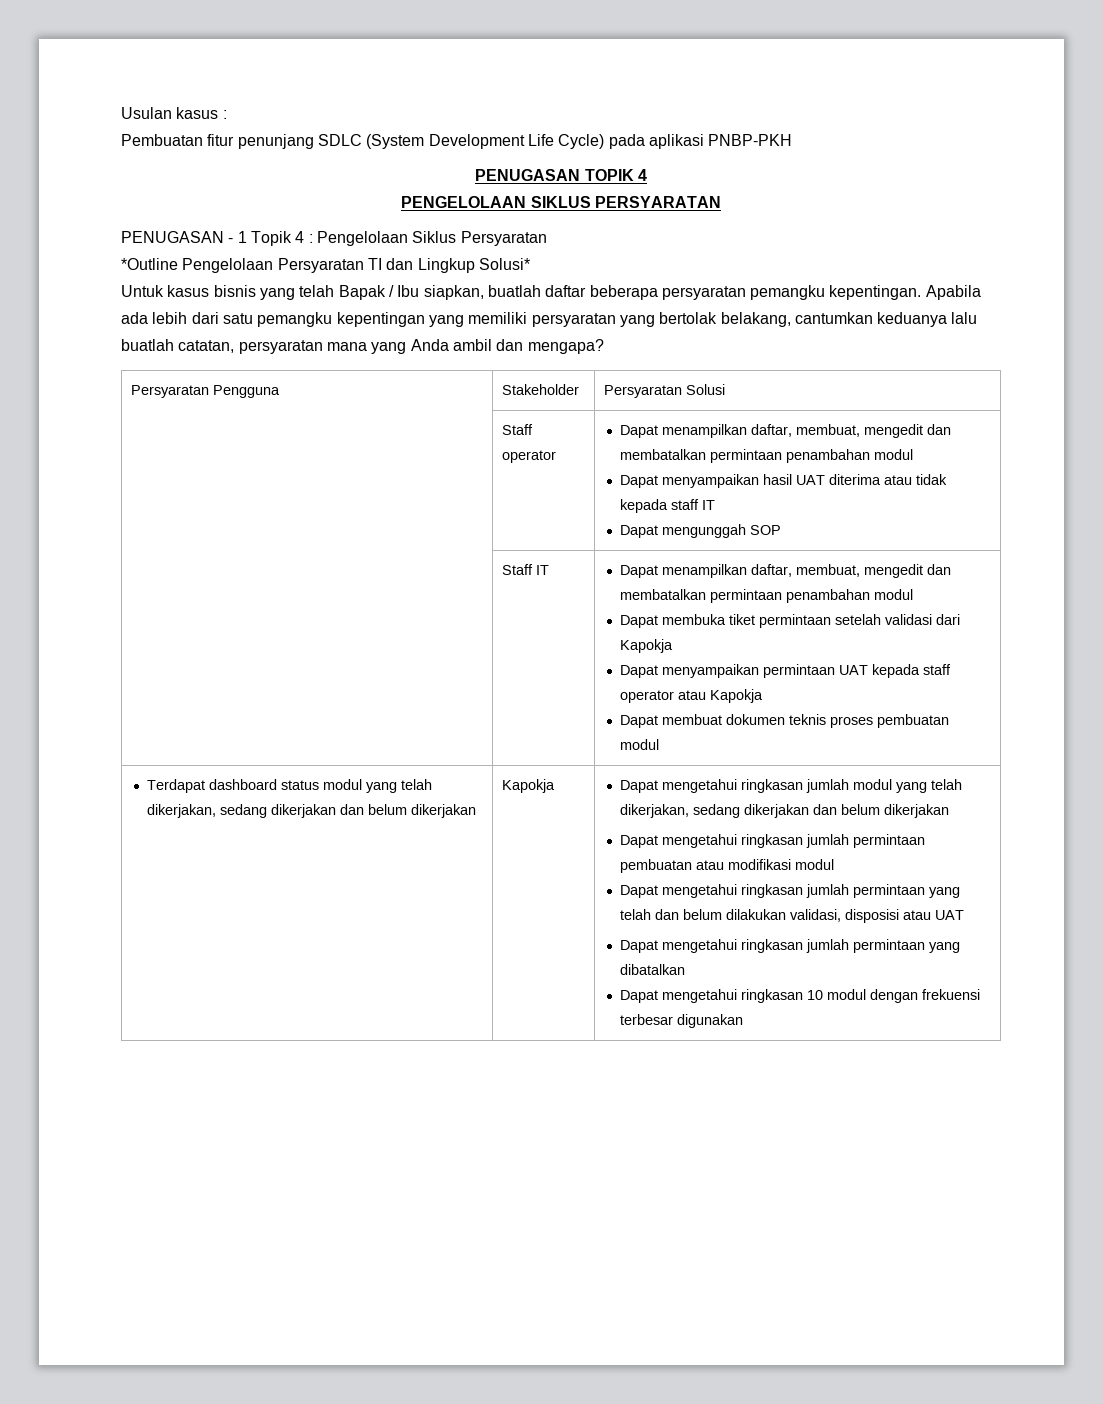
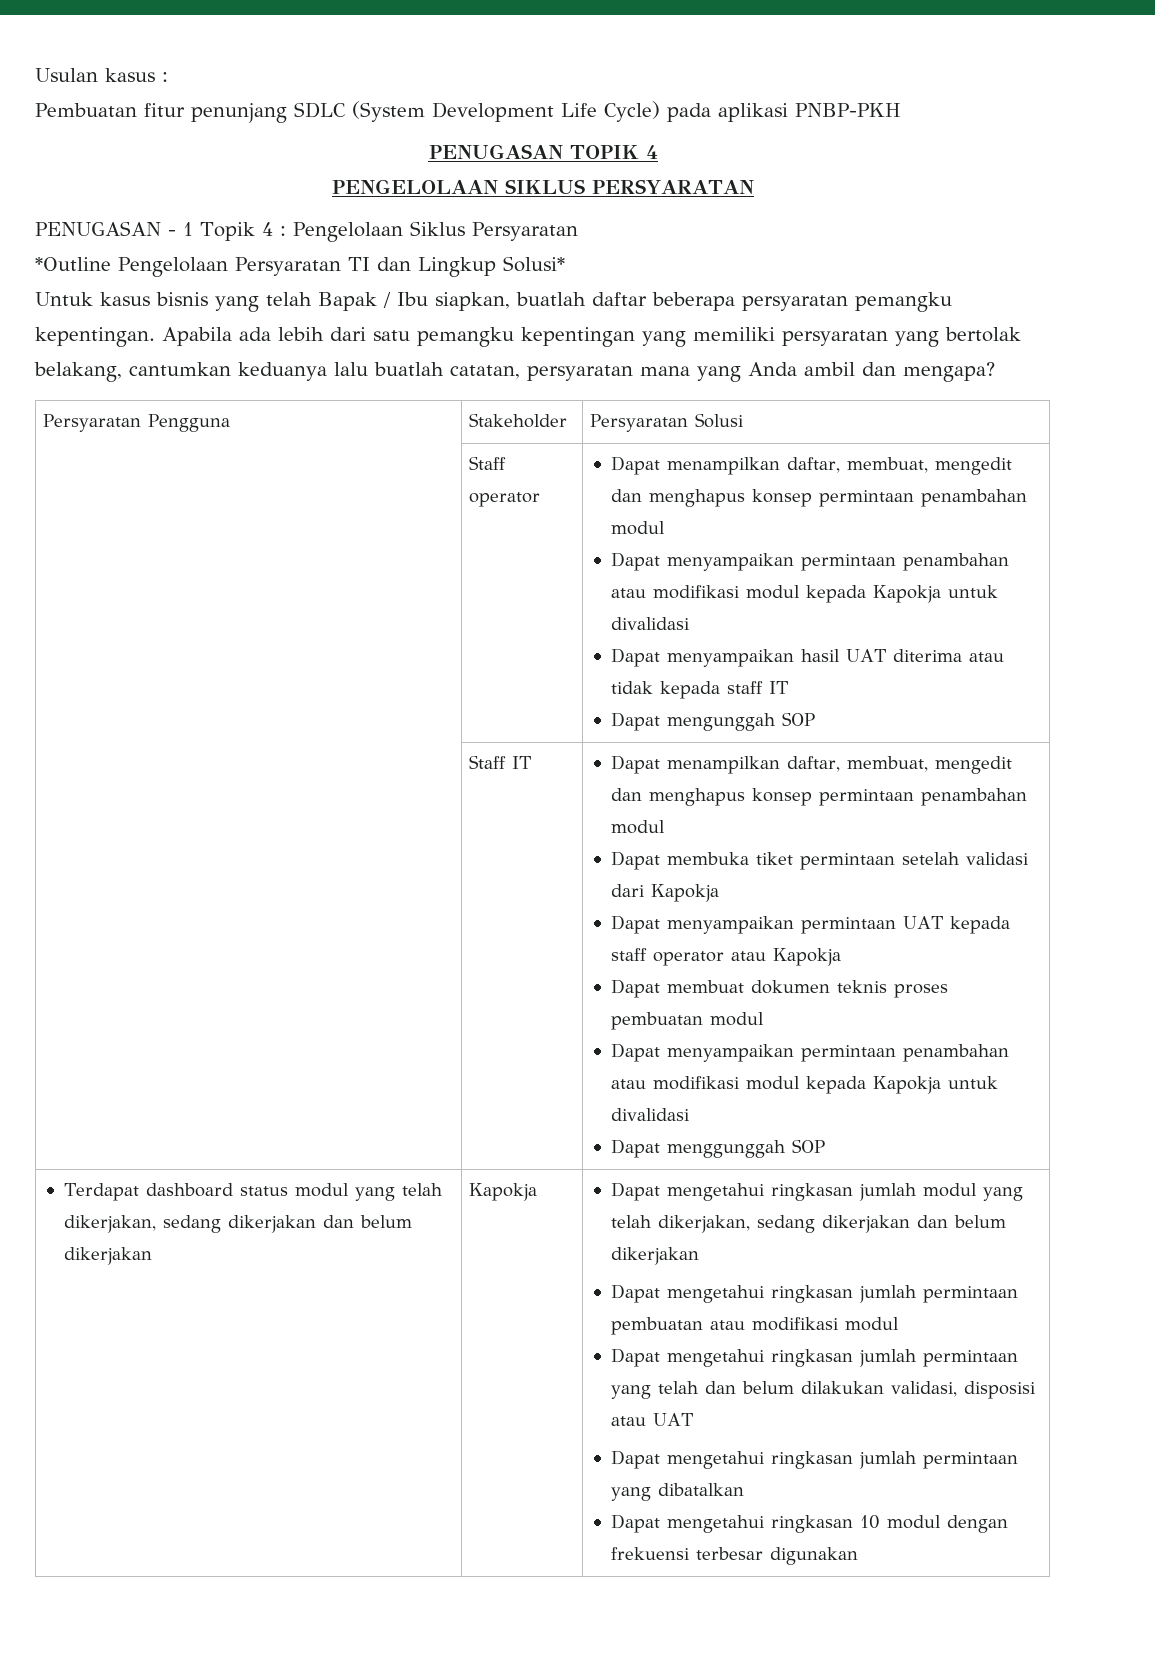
[619,449,913,463] membatalkan permintaan penambahan modul -> [648,489,1027,507] [610,521,665,535] [610,552,1009,571] [610,585,998,603] [610,617,689,630] menghapus konsep permintaan penambahan modul // Dapat menyampaikan permintaan penambahan atau modifikasi modul kepada Kapokja untuk divalidasi
[619,589,706,600] membatalkan -> [648,788,812,806] menghapus konsep
(659, 744) none -> [610,1043,1009,1062] [610,1076,998,1094] [610,1108,689,1121] [610,1139,825,1158] // Dapat menyampaikan permintaan penambahan atau modifikasi modul kepada Kapokja untuk divalidasi // Dapat menggunggah SOP

